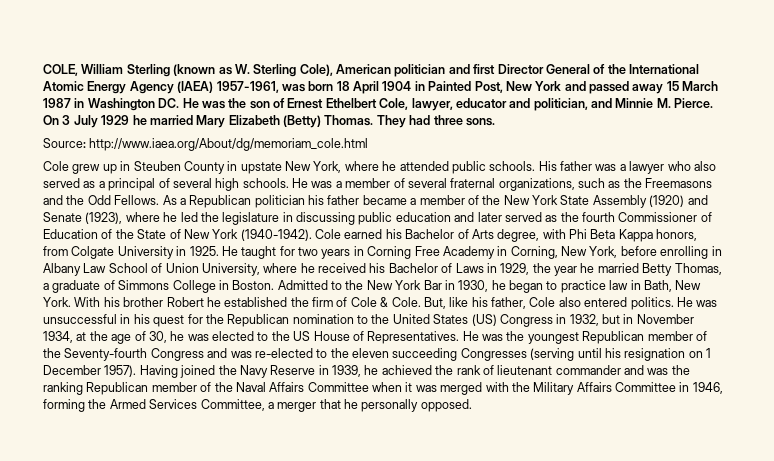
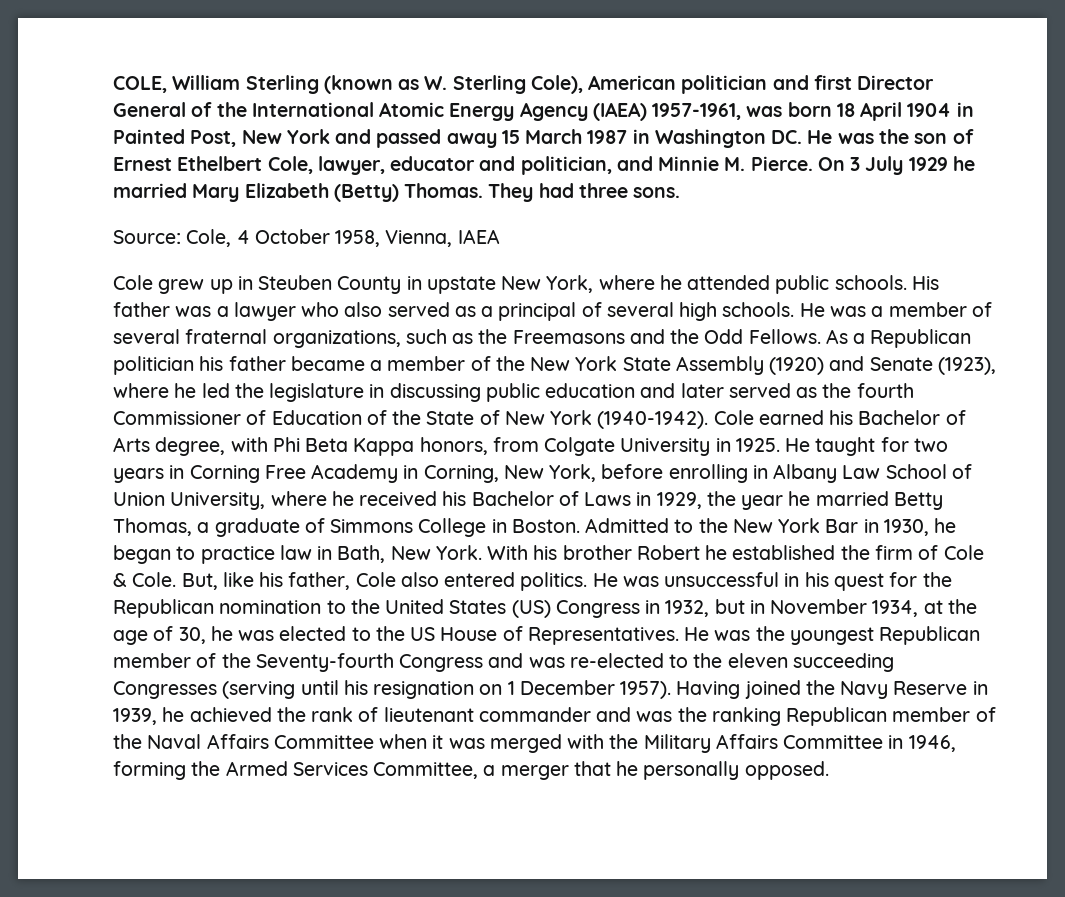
[89,138,369,151] http://www.iaea.org/About/dg/memoriam_cole.html -> [186,229,500,247] Cole, 4 October 1958, Vienna, IAEA

